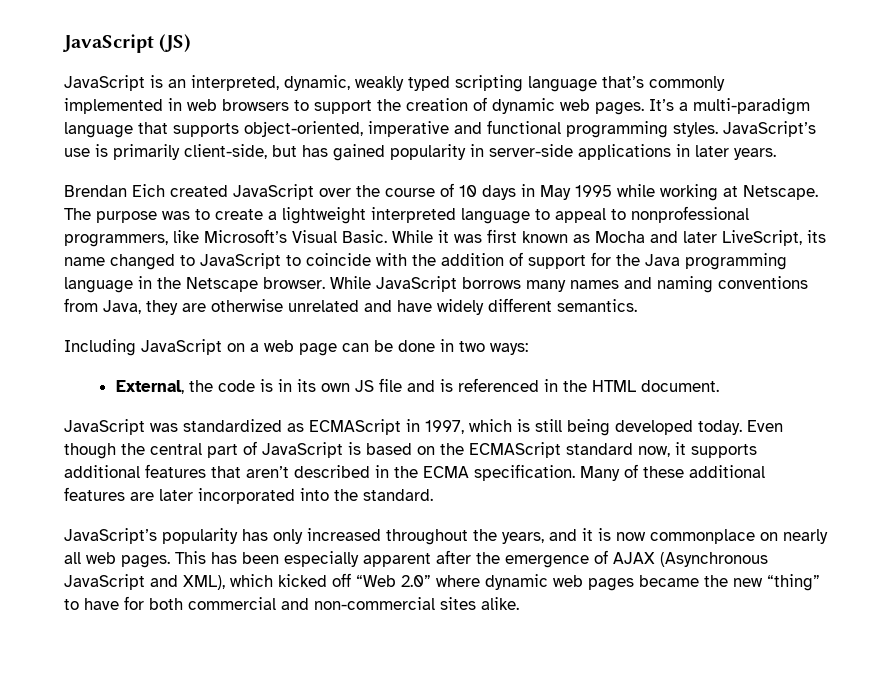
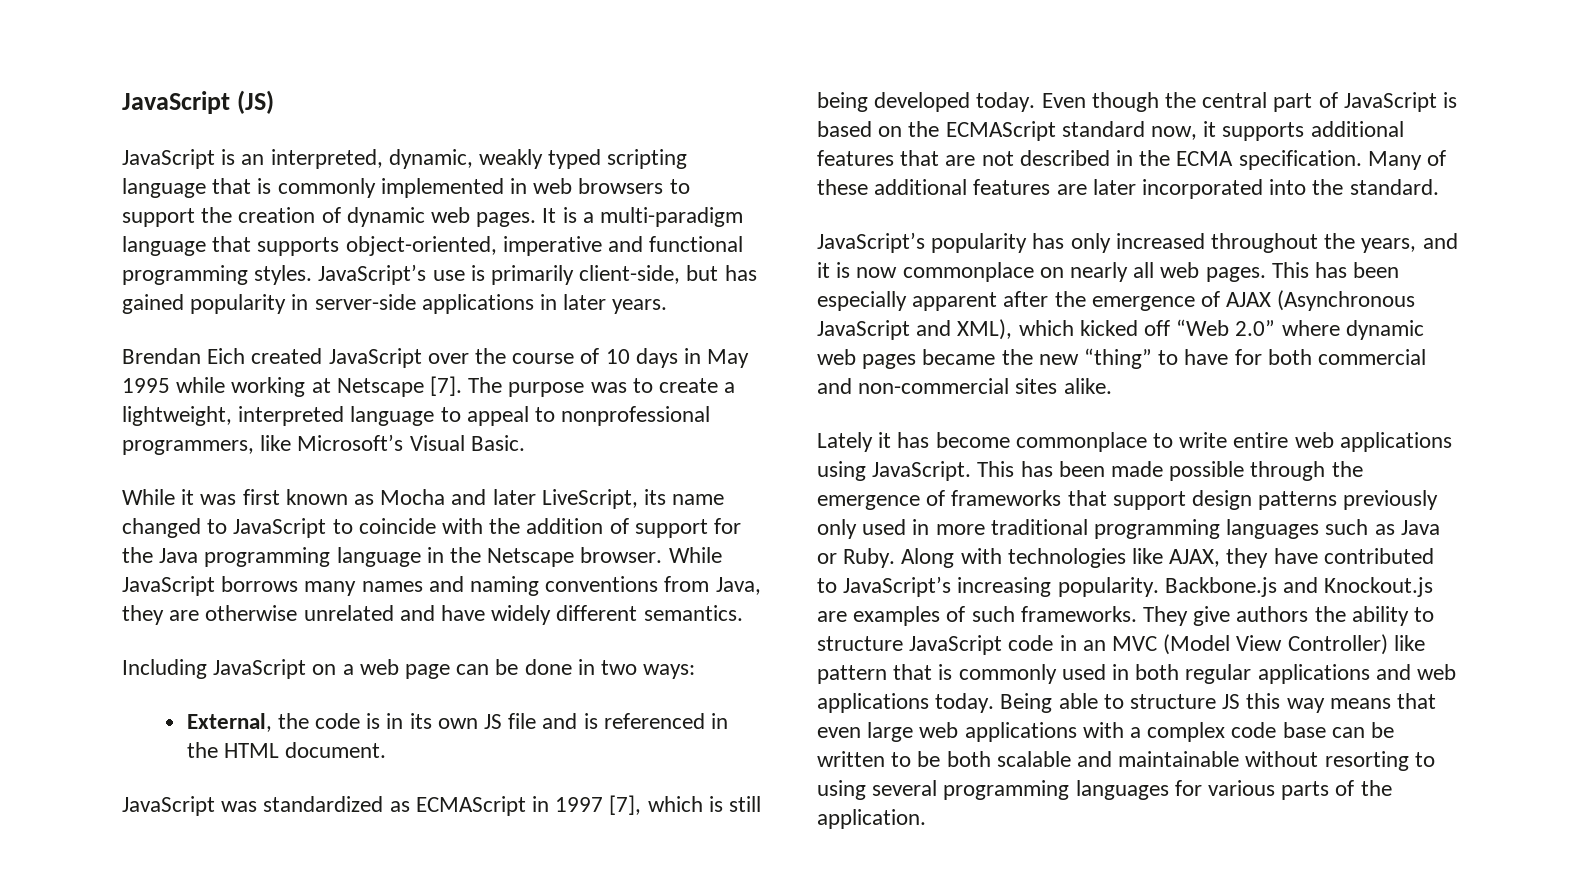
[602,76,644,88] that’s -> [212,178,272,194] that is
[649,99,674,111] It’s -> [542,207,577,223] It is
[743,185,818,200] Netscape. -> [336,376,463,397] Netscape [7].
[282,207,366,224] lightweight -> [122,406,232,426] lightweight,
(387, 236) none -> (525, 443) //
[425,420,464,434] 1997, -> [555,795,642,815] 1997 [7],
[246,466,289,478] aren’t -> [945,151,1014,166] are not
(519, 603) none -> [817,432,1452,452] [817,461,1363,481] [817,490,1439,510] [817,519,1440,539] [817,548,1434,568] [817,576,1434,597] [817,606,1435,626] [817,634,1425,655] [817,664,1457,684] [817,693,1437,713] [817,722,1395,742] [817,751,1435,771] [817,780,1392,800] [817,809,926,829] // Lately it has become commonplace to write entire web applications using JavaScript. This has been made possible through the emergence of frameworks that support design patterns previously only used in more traditional programming languages such as Java or Ruby. Along with technologies like AJAX, they have contributed to JavaScript’s increasing popularity. Backbone.js and Knockout.js are examples of such frameworks. They give authors the ability to structure JavaScript code in an MVC (Model View Controller) like pattern that is commonly used in both regular applications and web applications today. Being able to structure JS this way means that even large web applications with a complex code base can be written to be both scalable and maintainable without resorting to using several programming languages for various parts of the application.

